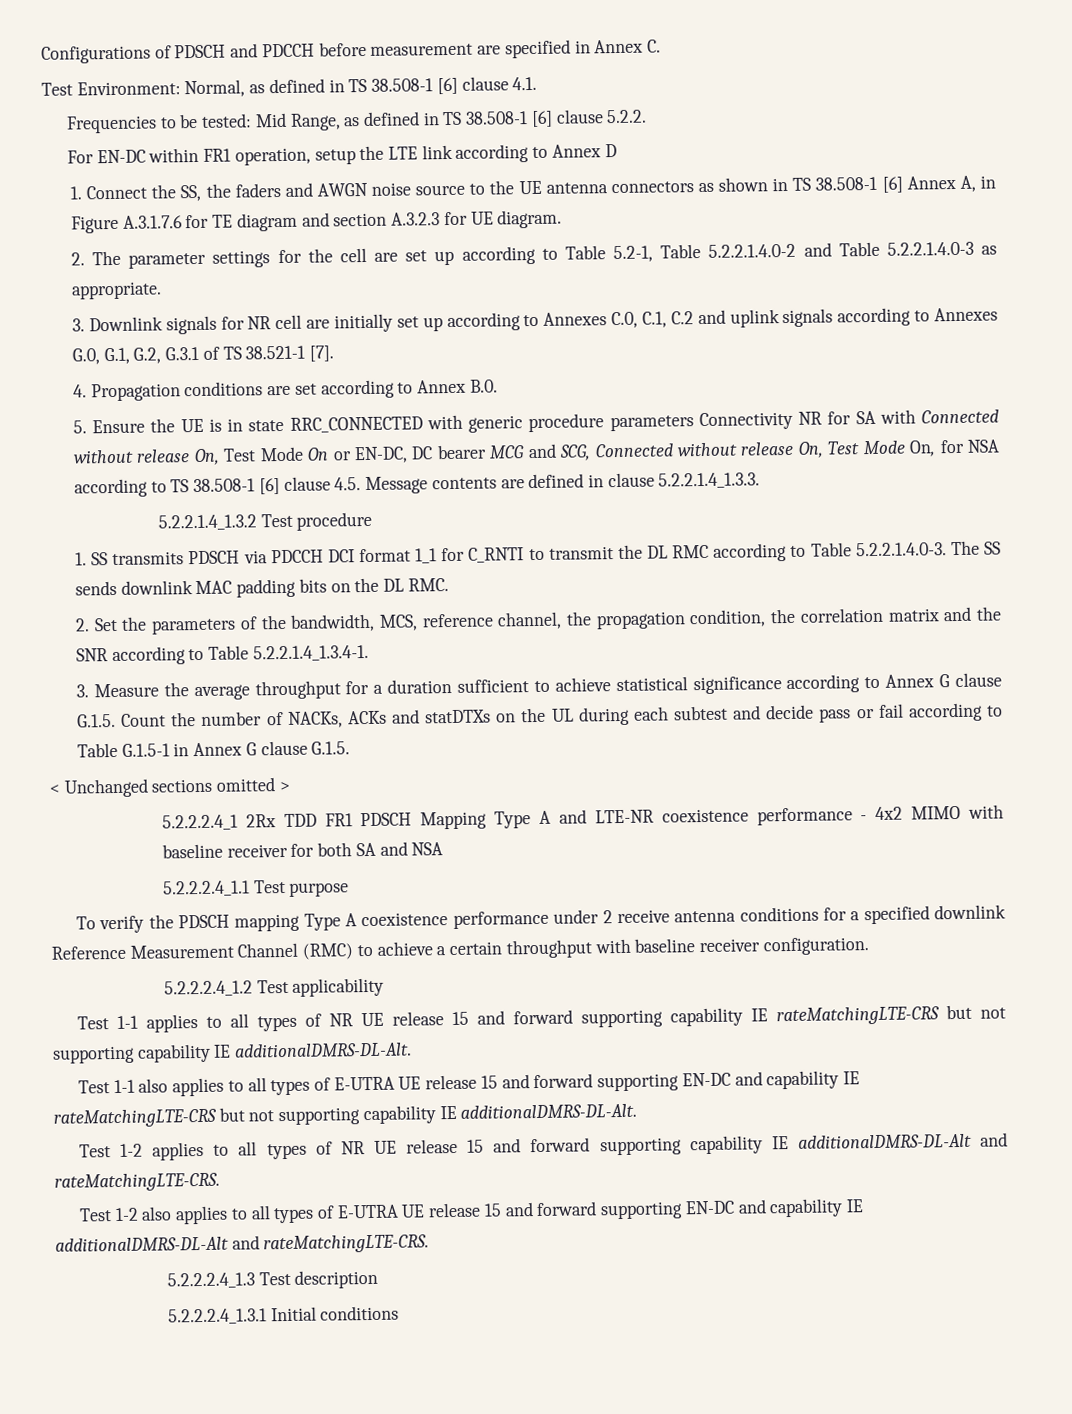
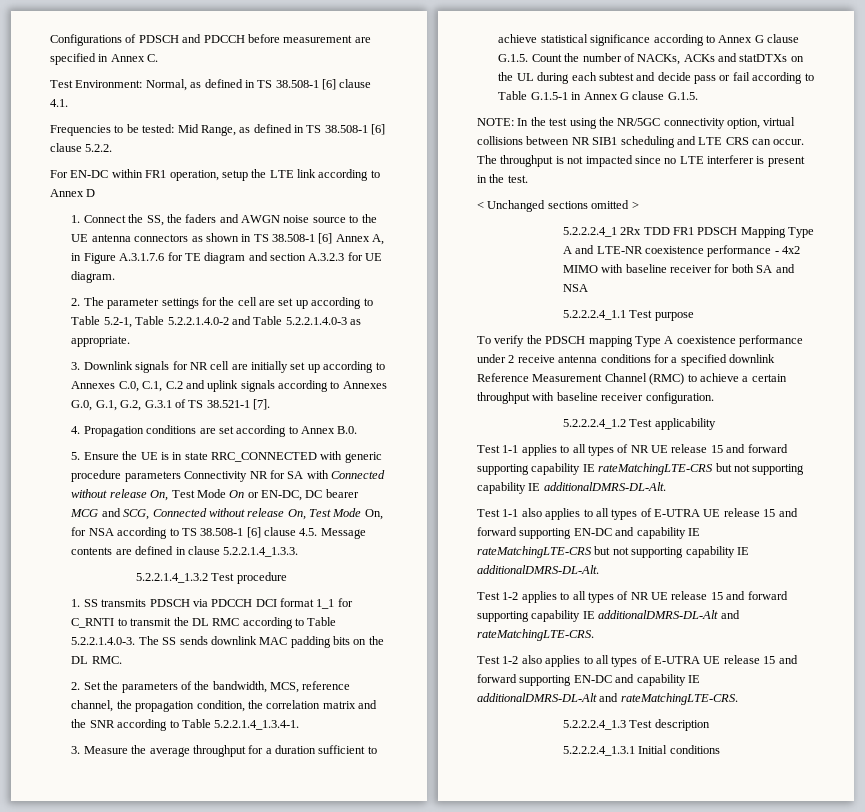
(351, 748) none -> [477,117,796,129] [477,136,805,148] [477,155,805,167] [477,174,528,183] // NOTE: In the test using the NR/5GC connectivity option, virtual collisions between NR SIB1 scheduling and LTE CRS can occur. The throughput is not impacted since no LTE interferer is present in the test.

